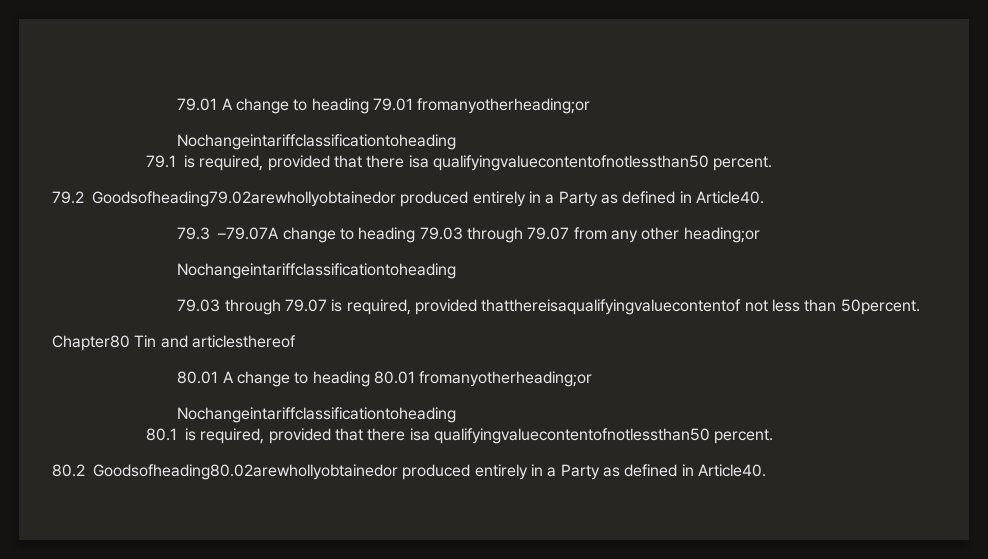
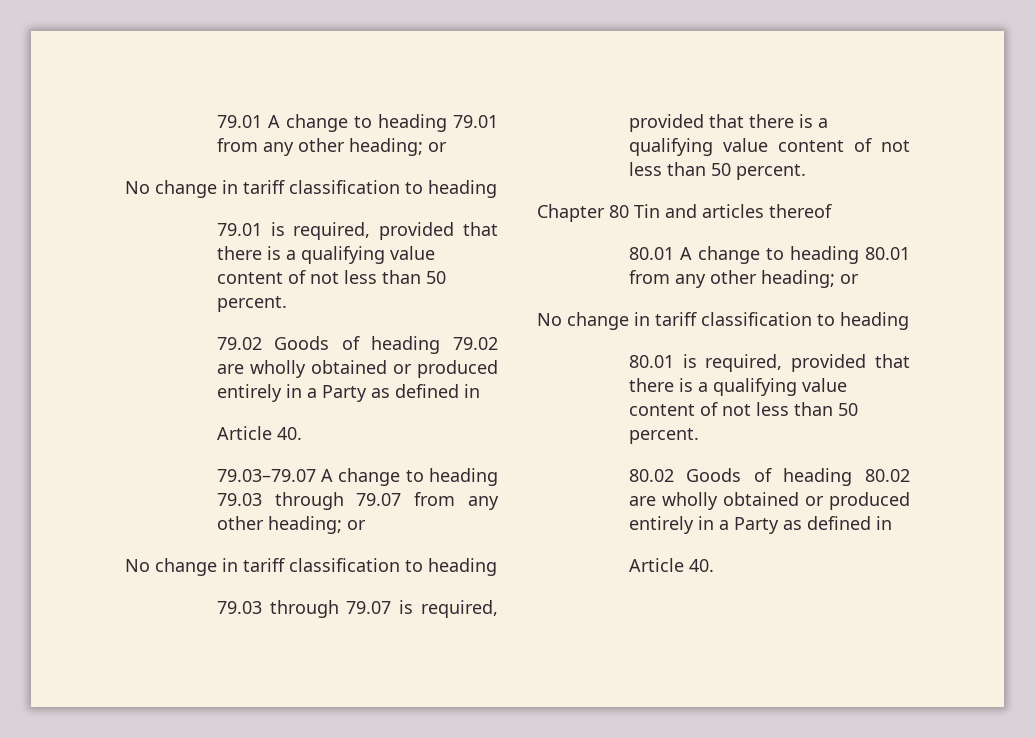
[417,98,591,114] [177,134,457,150] [146,155,773,171] [52,191,764,207] [177,227,280,240] fromanyotherheading;or // Nochangeintariffclassificationtoheading // 79.1 is required, provided that there isa qualifyingvaluecontentofnotlessthan50 percent. // 79.2 Goodsofheading79.02arewhollyobtainedor produced entirely in a Party as defined in Article40. // 79.3 –79.07A -> [216,138,447,156] [125,180,497,198] [216,222,498,240] [216,246,435,264] [216,270,446,284] [216,296,287,312] [216,336,498,354] [216,360,498,378] [216,384,480,402] [216,426,302,440] [216,469,334,482] from any other heading; or // No change in tariff classification to heading // 79.01 is required, provided that there is a qualifying value content of not less than 50 percent. // 79.02 Goods of heading 79.02 are wholly obtained or produced entirely in a Party as defined in // Article 40. // 79.03–79.07 A
[683,227,760,243] [177,263,457,279] heading;or // Nochangeintariffclassificationtoheading -> [267,516,366,534] [125,558,497,576] heading; or // No change in tariff classification to heading
[481,299,920,315] [52,335,296,351] thatthereisaqualifyingvaluecontentof not less than 50percent. // Chapter80 Tin and articlesthereof -> [708,114,828,128] [628,138,910,156] [628,162,806,180] [537,204,832,222] that there is a qualifying value content of not less than 50 percent. // Chapter 80 Tin and articles thereof
[419,371,593,387] [177,407,457,423] [146,428,774,444] [52,464,766,480] fromanyotherheading;or // Nochangeintariffclassificationtoheading // 80.1 is required, provided that there isa qualifyingvaluecontentofnotlessthan50 percent. // 80.2 Goodsofheading80.02arewhollyobtainedor produced entirely in a Party as defined in Article40. -> [628,270,859,288] [537,312,909,330] [628,354,910,372] [628,378,847,396] [628,402,858,416] [628,428,699,444] [628,468,910,486] [628,492,910,510] [628,516,892,534] [628,558,714,572] from any other heading; or // No change in tariff classification to heading // 80.01 is required, provided that there is a qualifying value content of not less than 50 percent. // 80.02 Goods of heading 80.02 are wholly obtained or produced entirely in a Party as defined in // Article 40.

